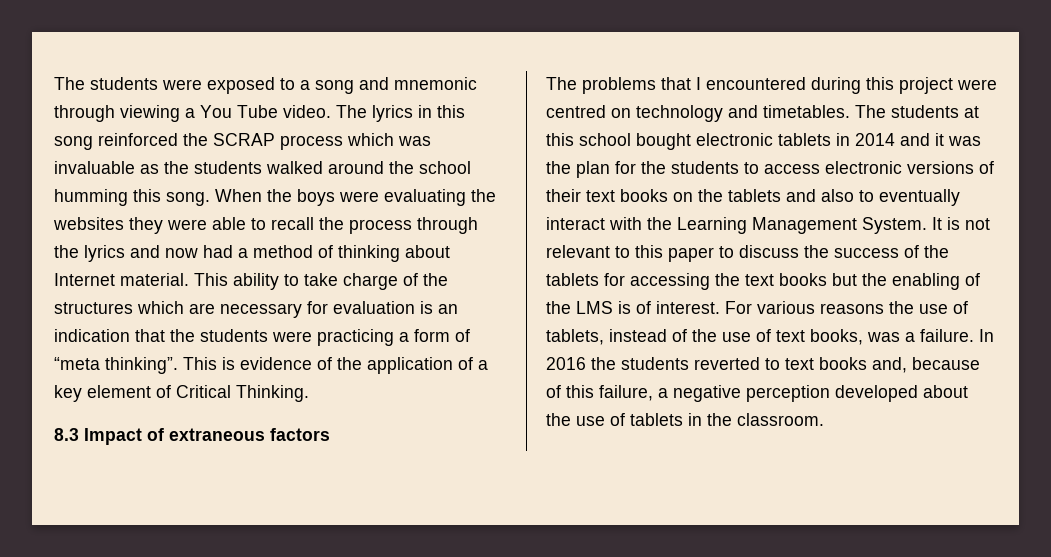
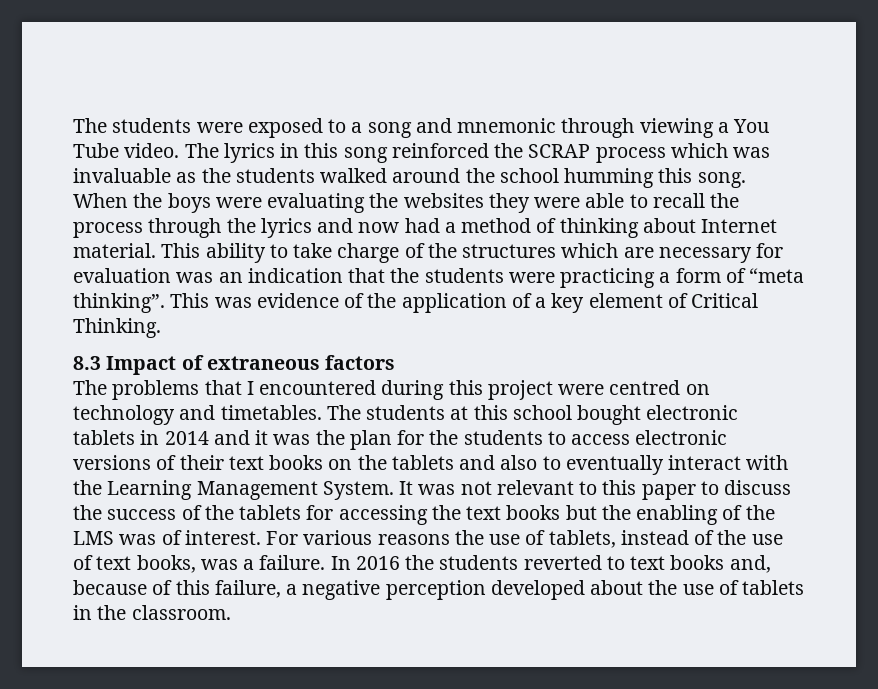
[420,301,433,314] is -> [176,272,214,283] was
[222,357,235,370] is -> [214,297,252,308] was
[947,217,960,230] is -> [418,484,456,495] was
[618,301,631,314] is -> [119,534,157,545] was

